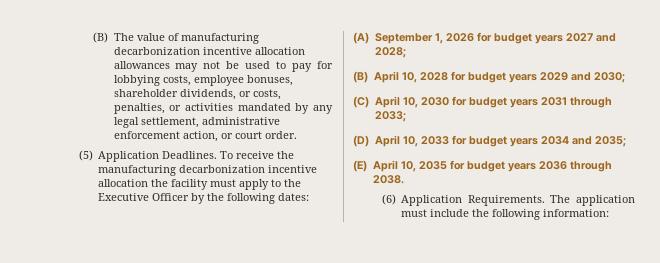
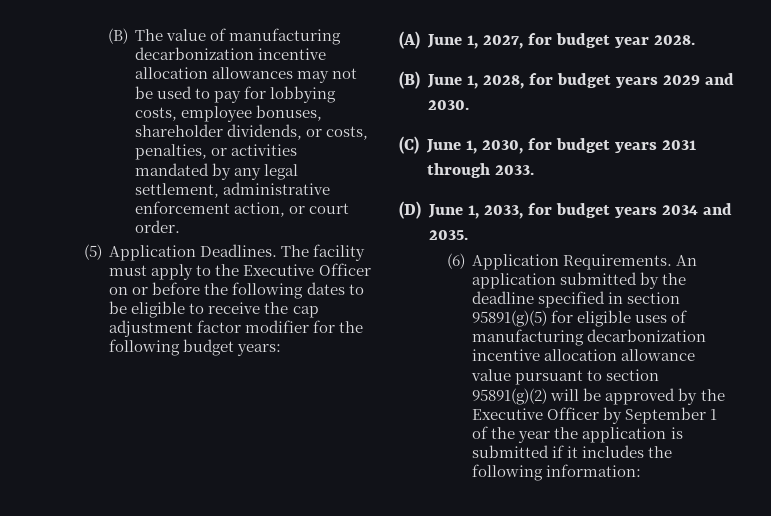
[220,151,295,159] [98,165,318,176] [98,179,169,187] To receive the manufacturing decarbonization incentive allocation the -> [281,245,310,257] The
[191,193,310,204] [353,32,616,44] [374,47,406,58] [353,71,448,83] by the following dates: // (A) September 1, 2026 for budget years 2027 and 2028; // (B) April 10, 2028 -> [109,282,364,299] [109,301,319,318] [109,320,364,337] [109,339,282,356] [399,31,696,49] [399,71,524,89] on or before the following dates to be eligible to receive the cap adjustment factor modifier for the following budget years: // (A) June 1, 2027, for budget year 2028. // (B) June 1, 2028,
[593,72,625,83] 2030; -> [427,100,469,110] 2030.
[374,96,449,108] April 10, 2030 -> [425,139,523,154] June 1, 2030,
[374,111,406,122] 2033; -> [494,165,534,175] 2033.
[374,135,449,147] April 10, 2033 -> [427,204,523,219] June 1, 2033,
[594,136,626,147] [353,160,612,172] [372,175,404,184] [381,194,635,206] [401,209,470,217] 2035; // (E) April 10, 2035 for budget years 2036 through 2038. // (6) Application Requirements. The application must include -> [428,230,468,240] [446,253,698,270] [472,272,687,289] [472,291,681,308] [472,310,688,327] [472,329,707,346] [472,349,696,361] [471,369,660,385] [472,388,725,405] [472,407,718,424] [472,426,683,443] [472,445,645,458] 2035. // (6) Application Requirements. An application submitted by the deadline specified in section 95891(g)(5) for eligible uses of manufacturing decarbonization incentive allocation allowance value pursuant to section 95891(g)(2) will be approved by the Executive Officer by September 1 of the year the application is submitted if it includes

